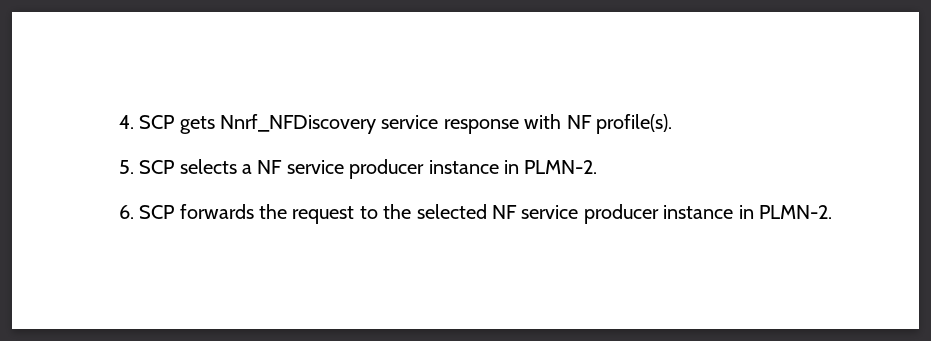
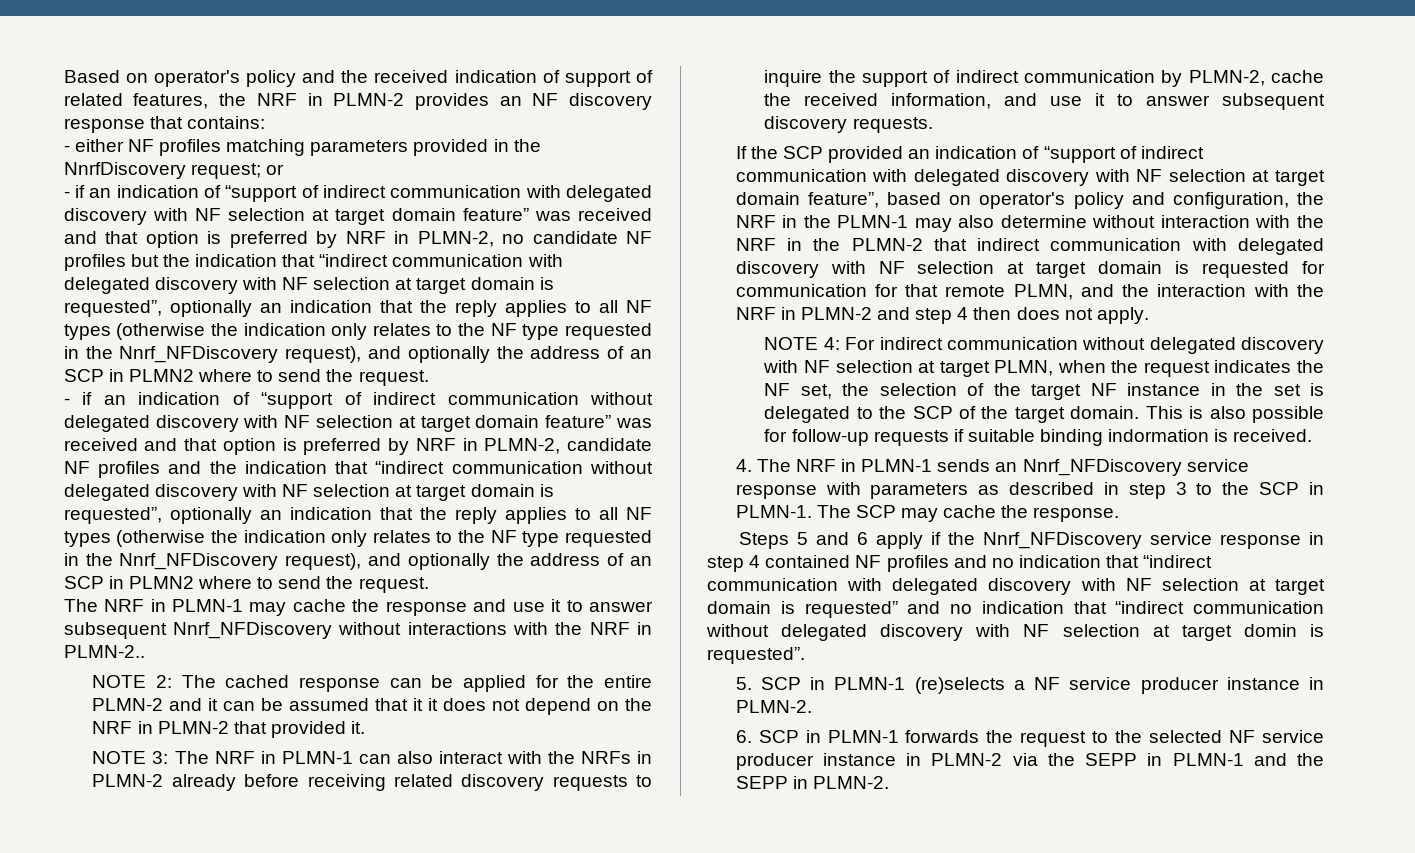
[118,114,672,134] 4. SCP gets Nnrf_NFDiscovery service response with NF profile(s). -> [63,70,654,87] [63,93,652,110] [63,116,265,133] [63,139,541,156] [63,162,284,179] [63,185,652,202] [63,208,652,225] [63,231,652,248] [63,254,563,271] [63,277,554,294] [63,300,652,317] [63,323,653,340] [63,346,653,363] [63,369,429,386] [63,392,653,409] [63,415,653,432] [63,438,653,455] [63,461,654,478] [63,484,554,501] [63,507,652,524] [63,530,653,547] [63,553,653,570] [63,576,429,593] [63,599,653,616] [63,622,652,639] [63,645,145,658] [92,675,652,692] [92,698,652,715] [92,721,366,738] [92,751,652,764] [92,774,652,791] [764,70,1324,87] [764,93,1325,110] [764,116,933,133] [735,146,1204,163] [735,169,1325,186] [735,192,1324,209] [735,215,1324,232] [735,238,1324,255] [735,261,1325,278] [735,284,1324,300] [735,307,1149,324] [764,337,1324,354] [763,360,1324,377] [764,383,1324,400] [764,406,1324,423] [764,429,1313,446] [735,459,1249,476] [735,482,1324,499] [735,505,1120,522] [739,532,1324,549] [707,555,1213,572] [707,578,1325,595] [707,601,1324,618] [706,624,1324,641] [707,647,805,664] Based on operator's policy and the received indication of support of related features, the NRF in PLMN-2 provides an NF discovery response that contains: // - either NF profiles matching parameters provided in the NnrfDiscovery request; or // - if an indication of “support of indirect communication with delegated discovery with NF selection at target domain feature” was received and that option is preferred by NRF in PLMN-2, no candidate NF profiles but the indication that “indirect communication with delegated discovery with NF selection at target domain is requested”, optionally an indication that the reply applies to all NF types (otherwise the indication only relates to the NF type requested in the Nnrf_NFDiscovery request), and optionally the address of an SCP in PLMN2 where to send the request. // - if an indication of “support of indirect communication without delegated discovery with NF selection at target domain feature” was received and that option is preferred by NRF in PLMN-2, candidate NF profiles and the indication that “indirect communication without delegated discovery with NF selection at target domain is requested”, optionally an indication that the reply applies to all NF types (otherwise the indication only relates to the NF type requested in the Nnrf_NFDiscovery request), and optionally the address of an SCP in PLMN2 where to send the request. // The NRF in PLMN-1 may cache the response and use it to answer subsequent Nnrf_NFDiscovery without interactions with the NRF in PLMN-2.. // NOTE 2: The cached response can be applied for the entire PLMN-2 and it can be assumed that it it does not depend on the NRF in PLMN-2 that provided it. // NOTE 3: The NRF in PLMN-1 can also interact with the NRFs in PLMN-2 already before receiving related discovery requests to inquire the support of indirect communication by PLMN-2, cache the received information, and use it to answer subsequent discovery requests. // If the SCP provided an indication of “support of indirect communication with delegated discovery with NF selection at target domain feature”, based on operator's policy and configuration, the NRF in the PLMN-1 may also determine without interaction with the NRF in the PLMN-2 that indirect communication with delegated discovery with NF selection at target domain is requested for communication for that remote PLMN, and the interaction with the NRF in PLMN-2 and step 4 then does not apply. // NOTE 4: For indirect communication without delegated discovery with NF selection at target PLMN, when the request indicates the NF set, the selection of the target NF instance in the set is delegated to the SCP of the target domain. This is also possible for follow-up requests if suitable binding indormation is received. // 4. The NRF in PLMN-1 sends an Nnrf_NFDiscovery service response with parameters as described in step 3 to the SCP in PLMN-1. The SCP may cache the response. // Steps 5 and 6 apply if the Nnrf_NFDiscovery service response in step 4 contained NF profiles and no indication that “indirect communication with delegated discovery with NF selection at target domain is requested” and no indication that “indirect communication without delegated discovery with NF selection at target domin is requested”.
[179,159,237,174] selects -> [810,677,1005,694] in PLMN-1 (re)selects
(175, 212) none -> [805,730,899,743] in PLMN-1
(754, 212) none -> [931,753,1325,766] [735,776,808,789] PLMN-2 via the SEPP in PLMN-1 and the SEPP in

